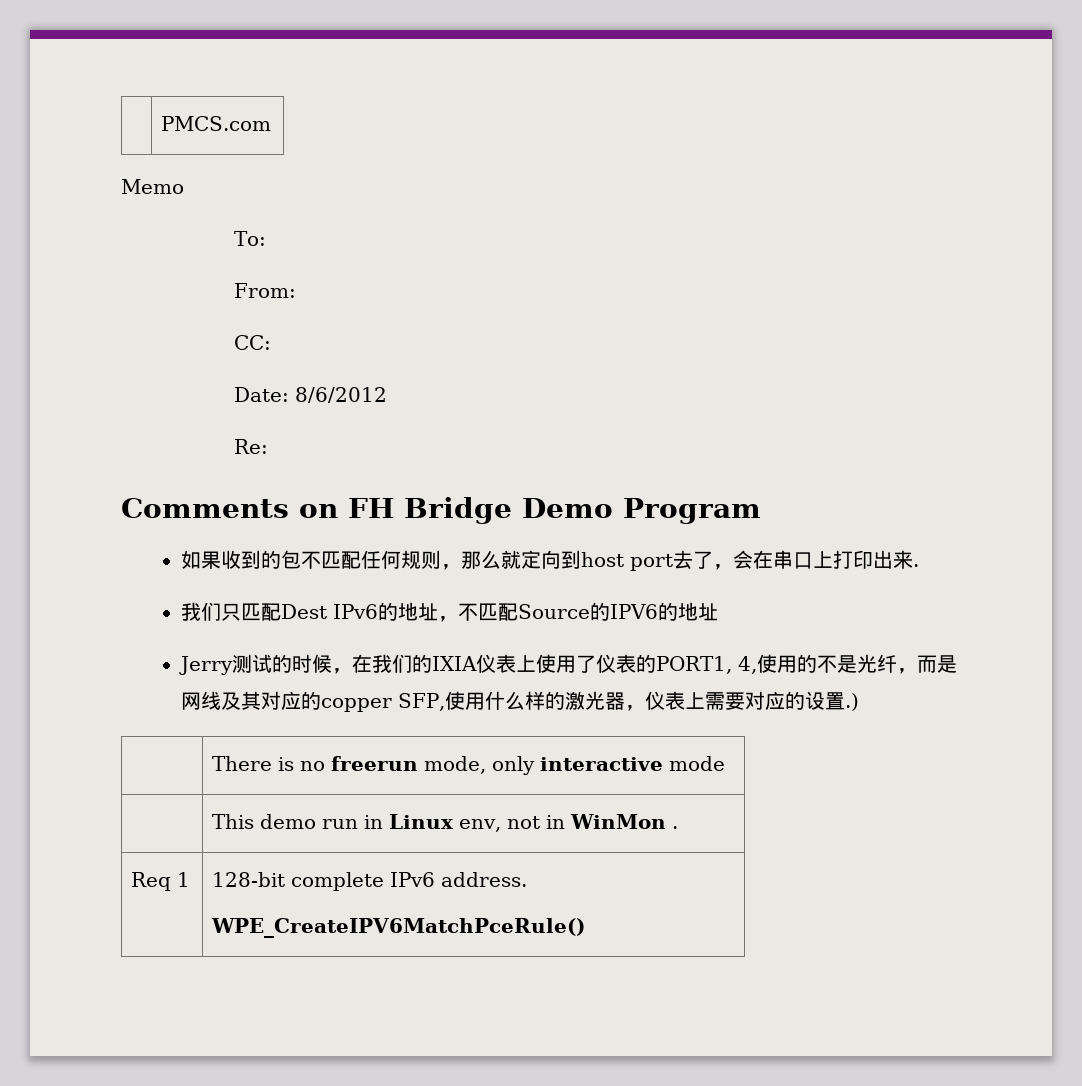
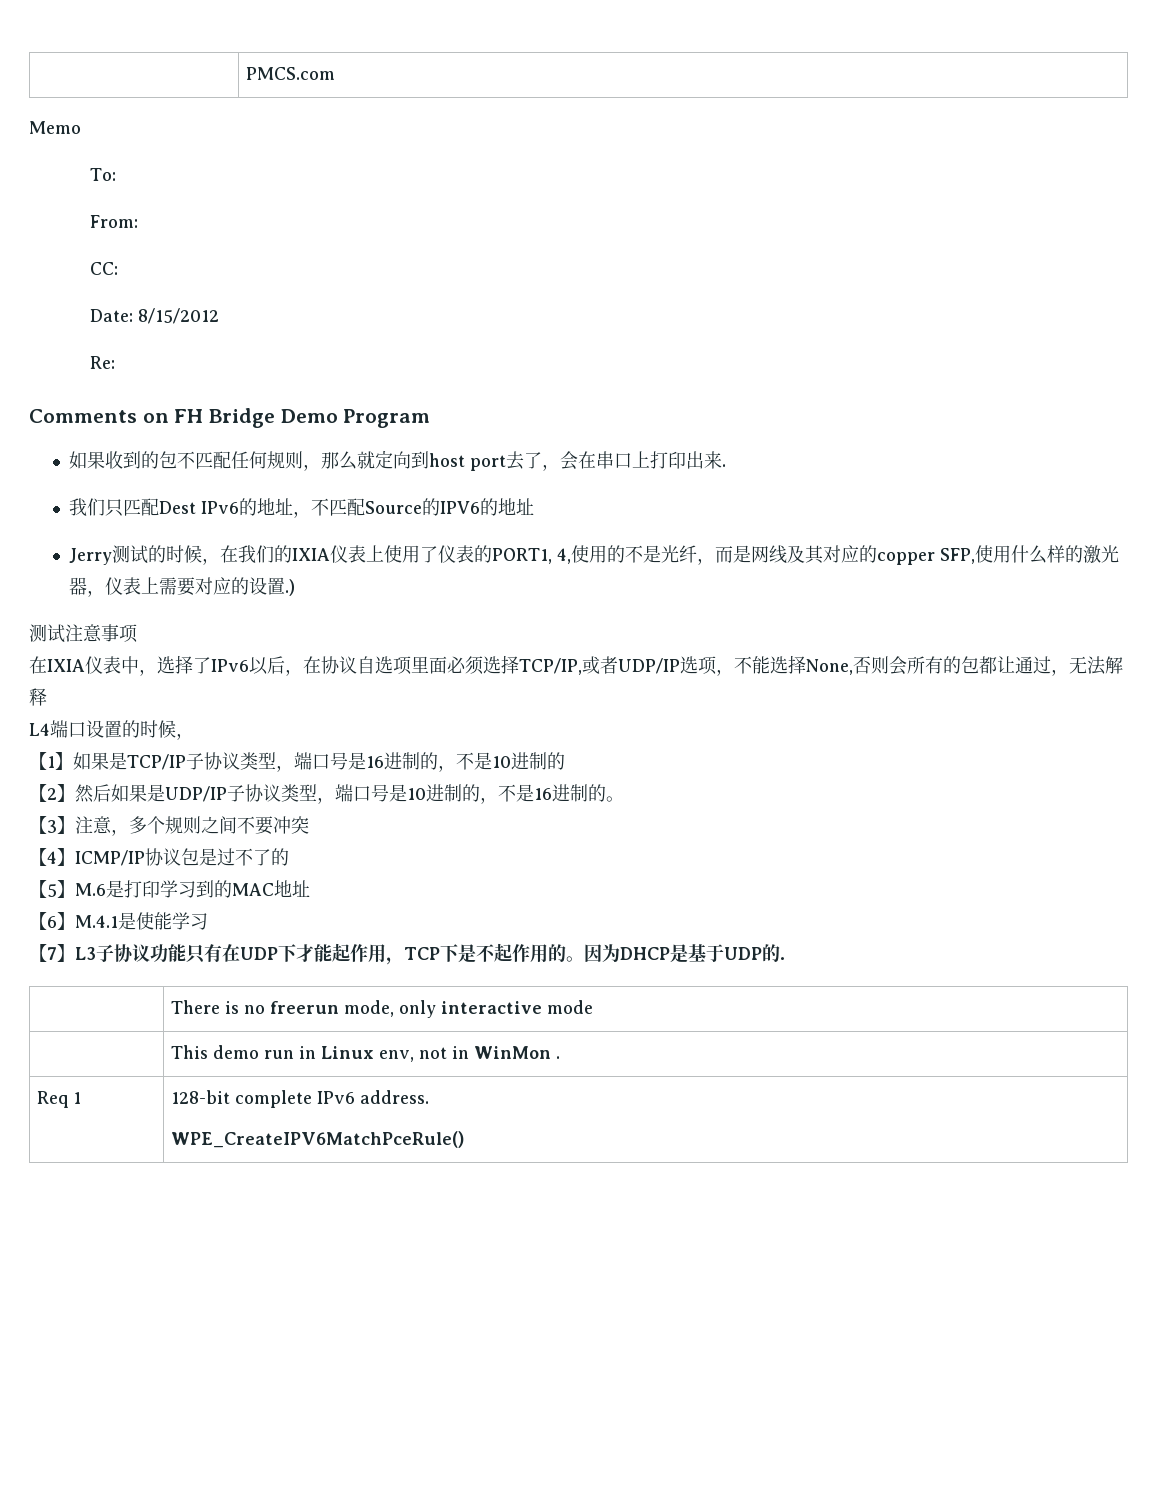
[295,387,388,403] 8/6/2012 -> [137,308,219,324] 8/15/2012
(859, 702) none -> [29,624,138,643] [29,655,1123,676] [29,688,47,706] [29,720,194,740] [29,752,565,772] [29,784,624,804] [29,816,309,836] [29,848,289,866] [29,880,310,898] [29,912,208,930] [29,943,785,965] // 测试注意事项 // 在IXIA仪表中，选择了IPv6以后，在协议自选项里面必须选择TCP/IP,或者UDP/IP选项，不能选择None,否则会所有的包都让通过，无法解释 // L4端口设置的时候， // 【1】如果是TCP/IP子协议类型，端口号是16进制的，不是10进制的 // 【2】然后如果是UDP/IP子协议类型，端口号是10进制的，不是16进制的。 // 【3】注意，多个规则之间不要冲突 // 【4】ICMP/IP协议包是过不了的 // 【5】M.6是打印学习到的MAC地址 // 【6】M.4.1是使能学习 // 【7】L3子协议功能只有在UDP下才能起作用，TCP下是不起作用的。因为DHCP是基于UDP的.

